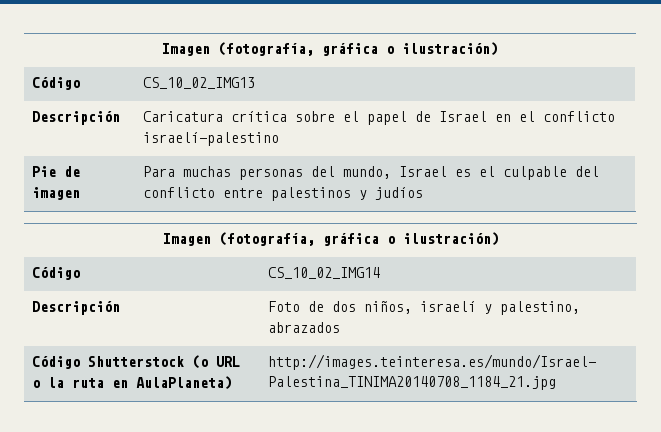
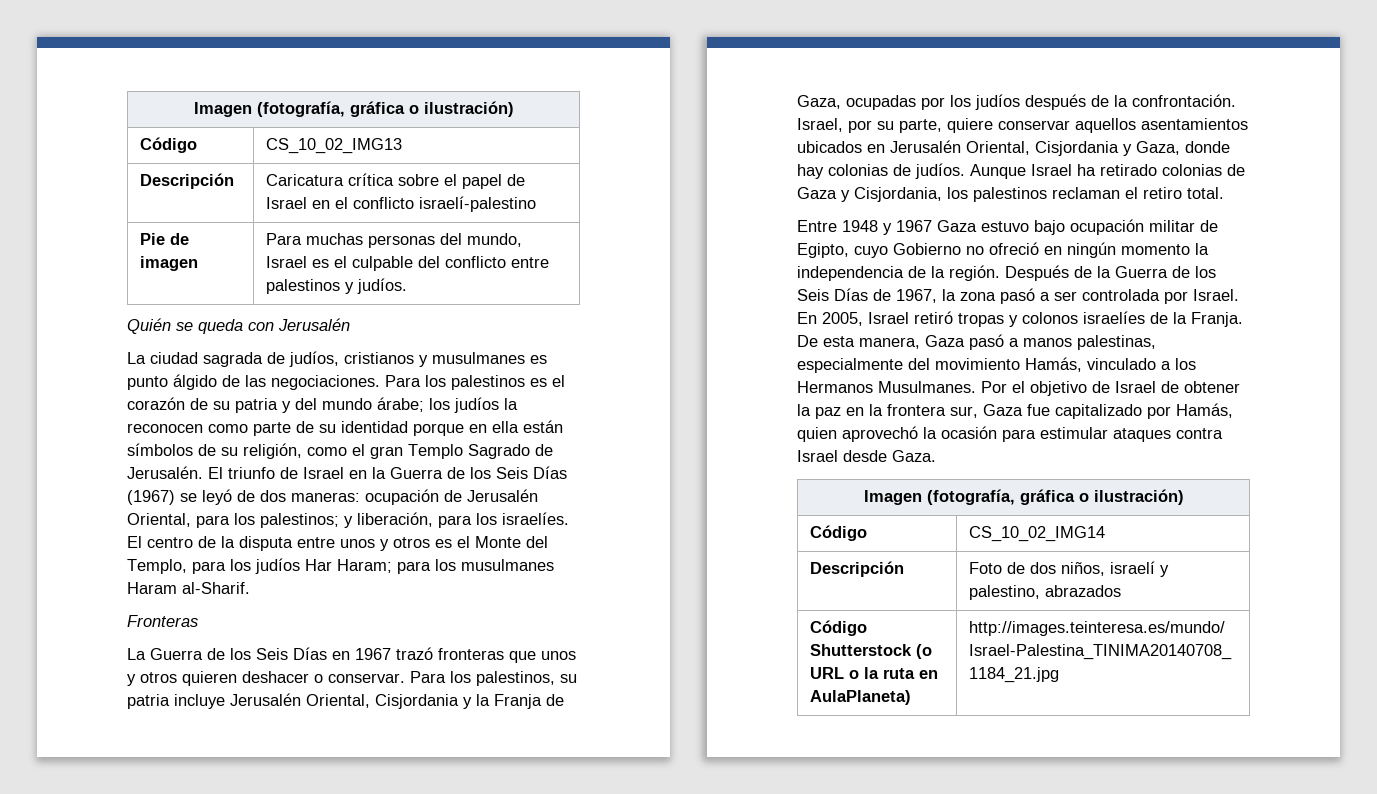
[375,187,424,200] judíos -> [356,278,407,294] [127,318,350,334] [127,351,547,367] [127,374,565,390] [127,397,518,413] [127,420,563,436] [127,443,553,459] [127,466,567,479] [127,489,538,505] [127,512,569,528] [127,536,548,551] [127,558,554,574] [127,582,250,594] [127,615,198,627] [127,647,576,663] [127,671,577,686] [127,693,564,709] [797,94,1236,110] [797,118,1248,133] [797,140,1230,156] [797,163,1245,179] [797,187,1224,202] [797,219,1218,235] [797,242,1209,258] [797,265,1216,281] [797,288,1239,304] [797,311,1243,327] [797,334,1156,350] [797,357,1196,373] [797,381,1240,396] [797,403,1233,419] [797,426,1223,442] [797,450,936,462] judíos. // Quién se queda con Jerusalén // La ciudad sagrada de judíos, cristianos y musulmanes es punto álgido de las negociaciones. Para los palestinos es el corazón de su patria y del mundo árabe; los judíos la reconocen como parte de su identidad porque en ella están símbolos de su religión, como el gran Templo Sagrado de Jerusalén. El triunfo de Israel en la Guerra de los Seis Días (1967) se leyó de dos maneras: ocupación de Jerusalén Oriental, para los palestinos; y liberación, para los israelíes. El centro de la disputa entre unos y otros es el Monte del Templo, para los judíos Har Haram; para los musulmanes Haram al-Sharif. // Fronteras // La Guerra de los Seis Días en 1967 trazó fronteras que unos y otros quieren deshacer o conservar. Para los palestinos, su patria incluye Jerusalén Oriental, Cisjordania y la Franja de Gaza, ocupadas por los judíos después de la confrontación. Israel, por su parte, quiere conservar aquellos asentamientos ubicados en Jerusalén Oriental, Cisjordania y Gaza, donde hay colonias de judíos. Aunque Israel ha retirado colonias de Gaza y Cisjordania, los palestinos reclaman el retiro total. // Entre 1948 y 1967 Gaza estuvo bajo ocupación militar de Egipto, cuyo Gobierno no ofreció en ningún momento la independencia de la región. Después de la Guerra de los Seis Días de 1967, la zona pasó a ser controlada por Israel. En 2005, Israel retiró tropas y colonos israelíes de la Franja. De esta manera, Gaza pasó a manos palestinas, especialmente del movimiento Hamás, vinculado a los Hermanos Musulmanes. Por el objetivo de Israel de obtener la paz en la frontera sur, Gaza fue capitalizado por Hamás, quien aprovechó la ocasión para estimular ataques contra Israel desde Gaza.

